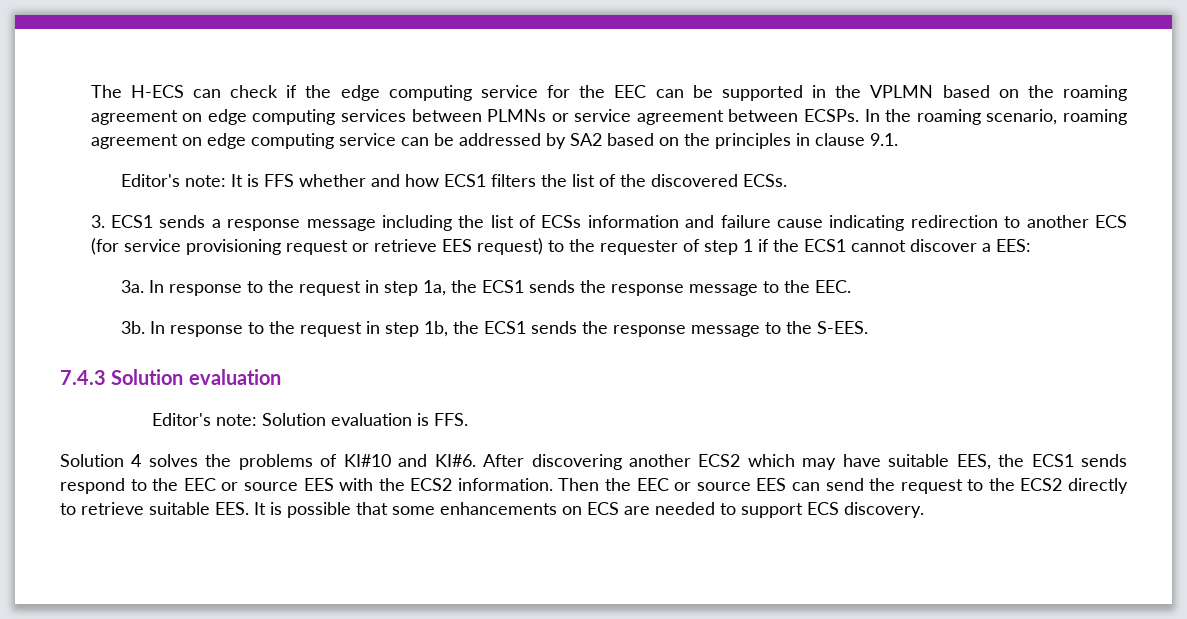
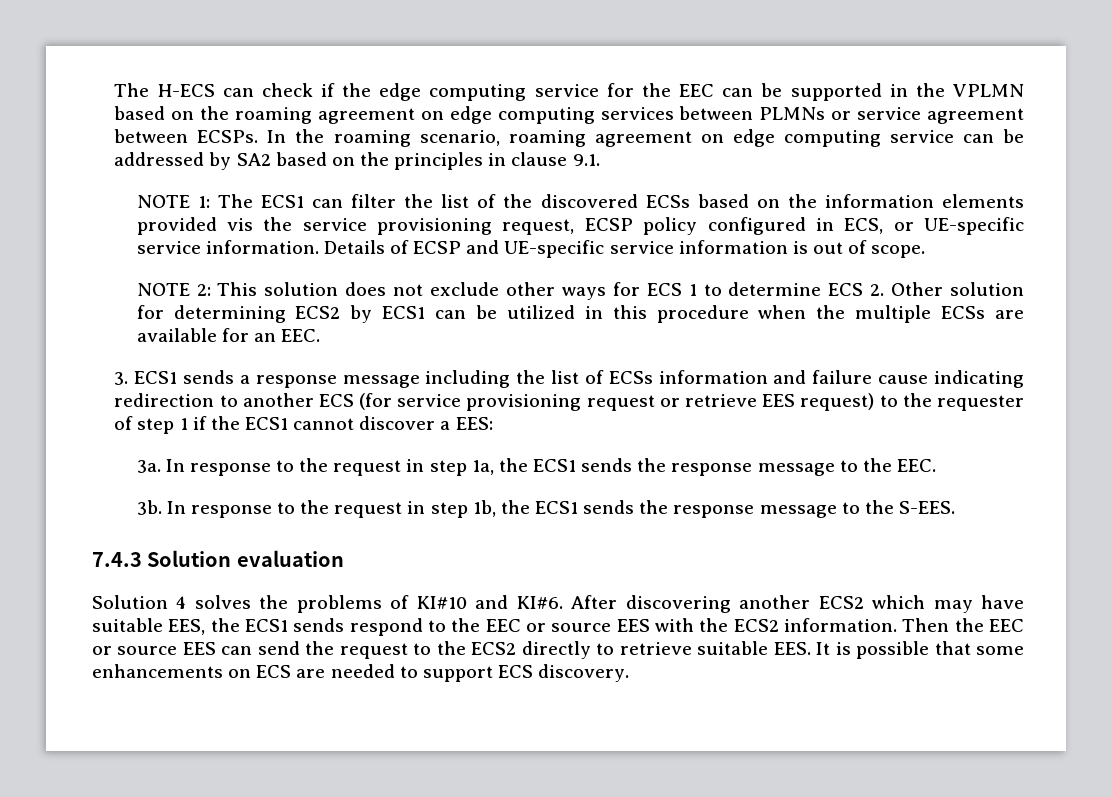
[121,174,537,187] Editor's note: It is FFS whether and how ECS1 filters -> [136,194,397,208] NOTE 1: The ECS1 can filter
[743,174,788,187] ECSs. -> [645,194,1024,208] [136,217,1024,235] [136,240,926,258] [136,282,1025,300] [136,305,1024,323] [136,328,321,342] ECSs based on the information elements provided vis the service provisioning request, ECSP policy configured in ECS, or UE-specific service information. Details of ECSP and UE-specific service information is out of scope. // NOTE 2: This solution does not exclude other ways for ECS 1 to determine ECS 2. Other solution for determining ECS2 by ECS1 can be utilized in this procedure when the multiple ECSs are available for an EEC.
[151,413,468,426] // Editor's note: Solution evaluation is FFS. -> (344, 558) none

